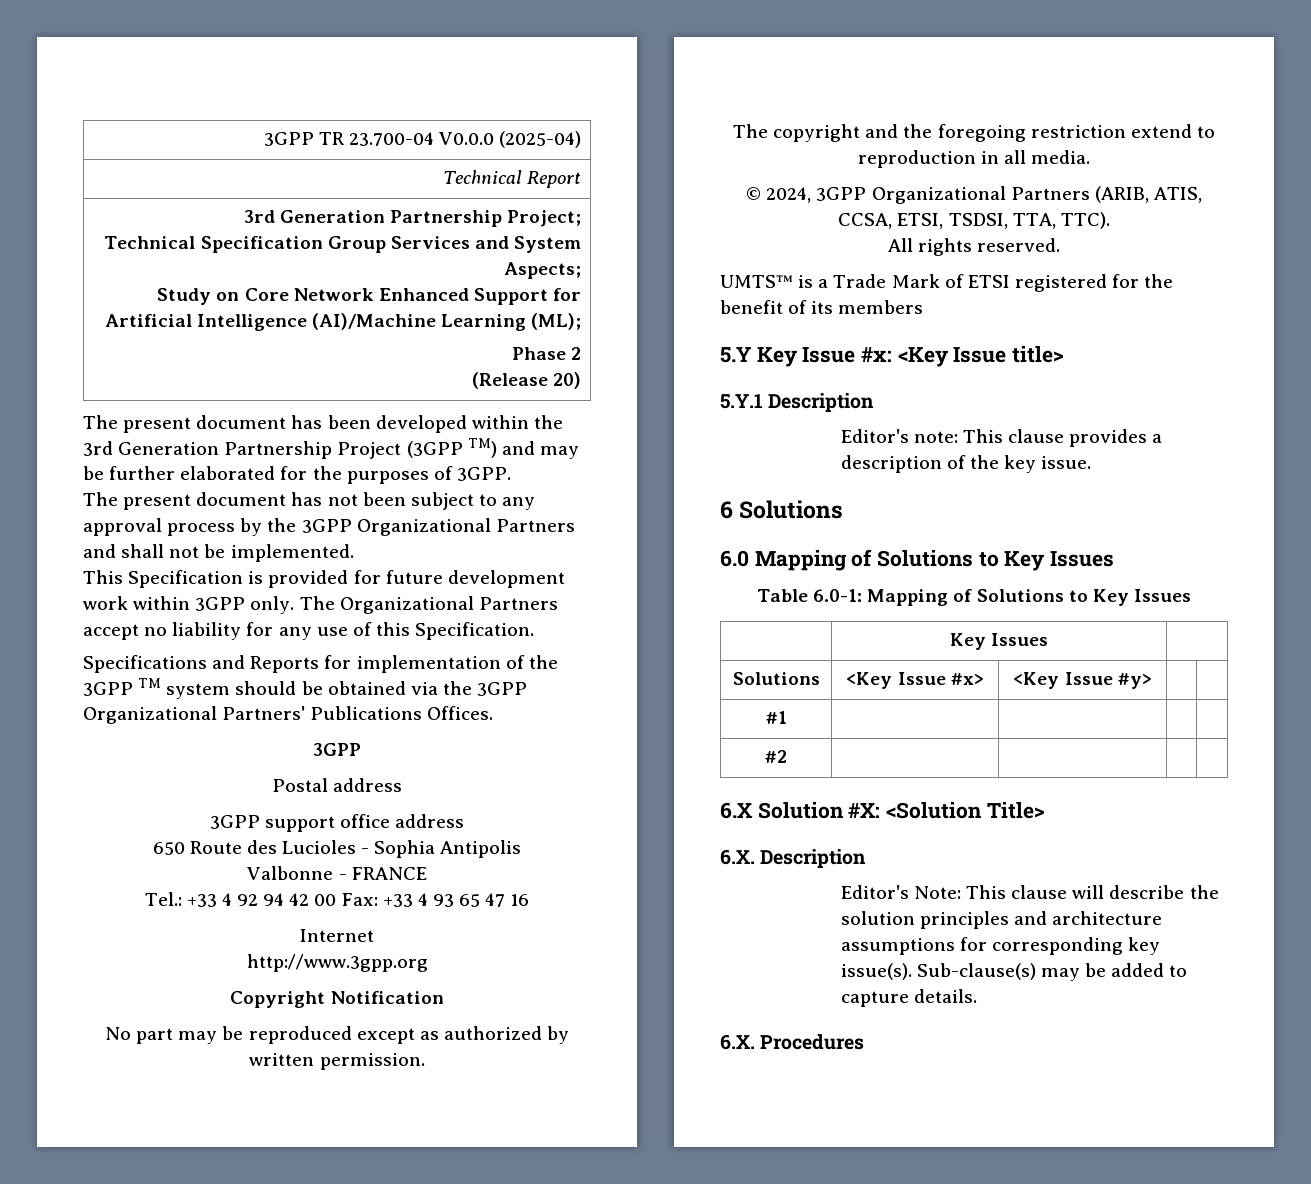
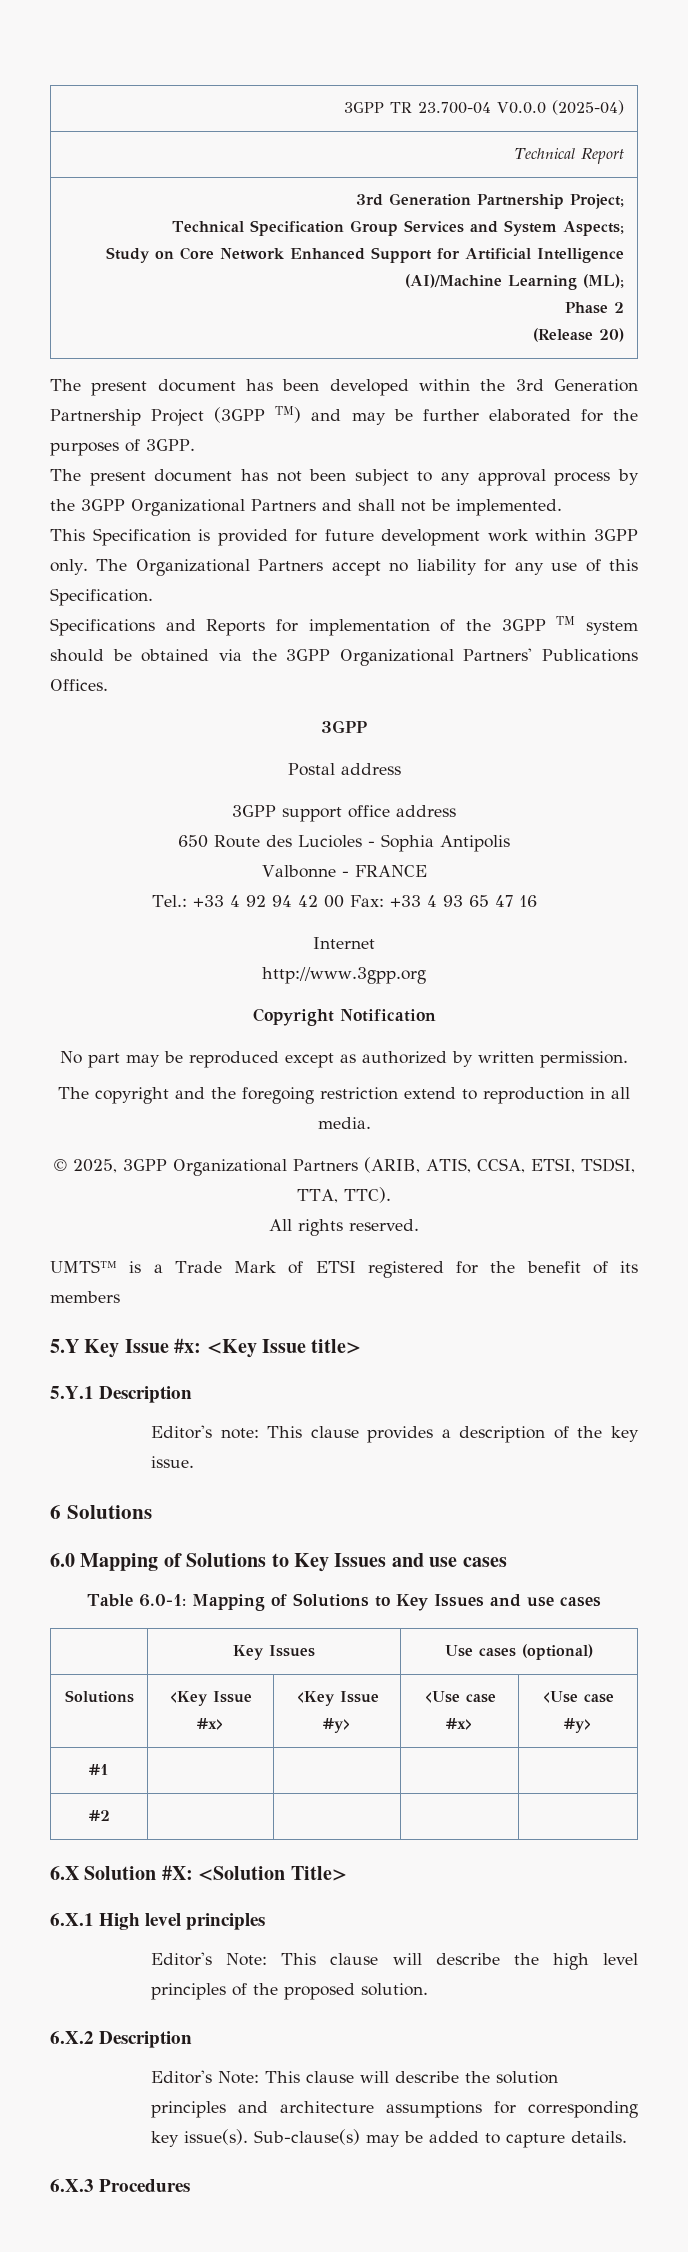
[766,187,812,203] 2024, -> [72,1159,117,1173] 2025,
(1115, 559) none -> [391,1553,507,1567] and use cases
(1191, 595) none -> [489,1594,601,1607] and use cases
(1049, 639) none -> [445,1644,593,1660] Use cases (optional)
(1152, 681) | -> [423,1691,496,1703] [446,1718,473,1730] [542,1691,614,1703] [564,1718,592,1733] <Use case #x> | <Use case #y>
[720,849,755,865] 6.X. -> [50,1913,266,1930] [151,1952,638,1970] [151,1983,429,2000] [50,2031,94,2044] 6.X.1 High level principles // Editor's Note: This clause will describe the high level principles of the proposed solution. // 6.X.2
[720,1034,755,1050] 6.X. -> [50,2179,94,2192] 6.X.3

